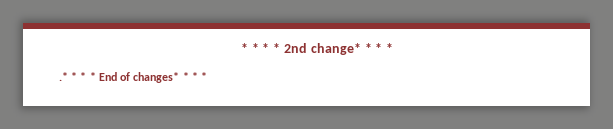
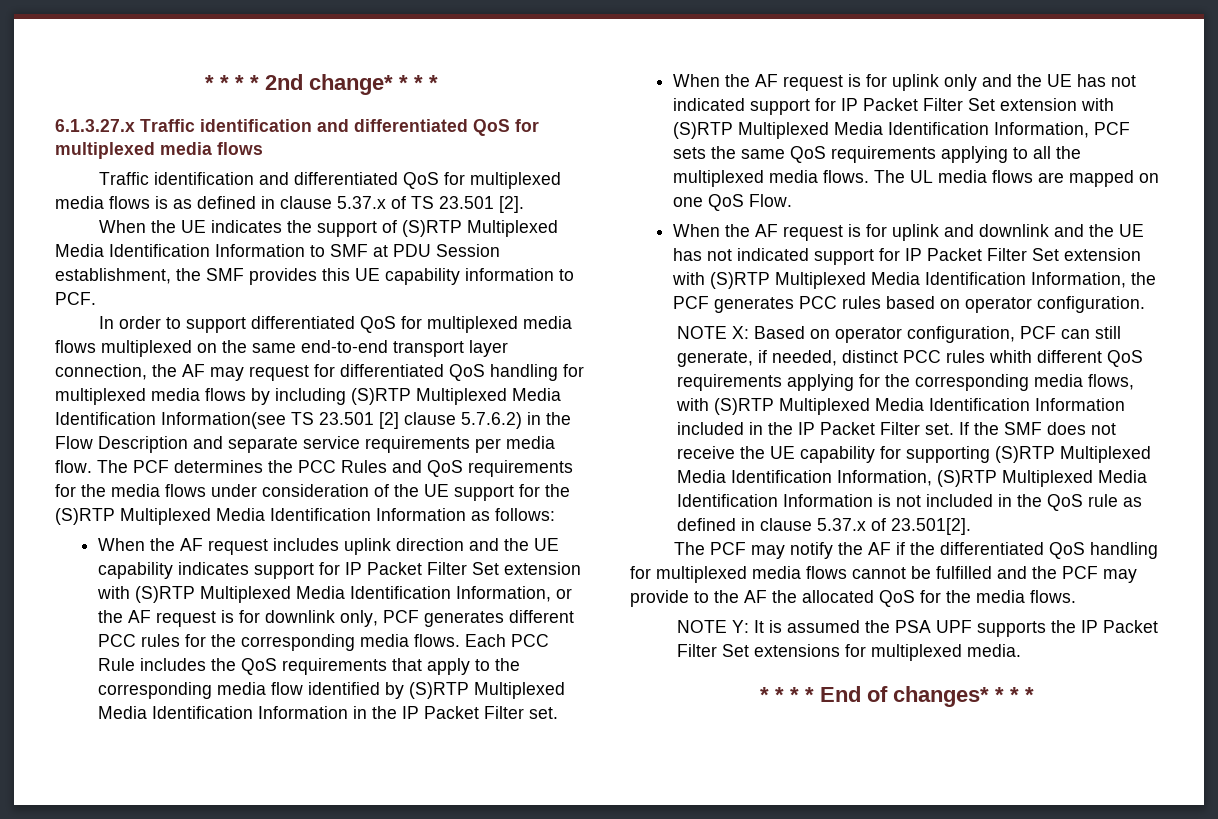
[59,72,68,81] .* -> [55,119,539,136] [55,142,263,159] [99,172,562,189] [55,196,524,213] [99,220,559,237] [55,244,500,257] [55,268,574,285] [55,292,96,305] [99,316,573,333] [55,340,508,357] [55,364,584,381] [55,388,561,405] [55,412,571,429] [55,436,555,453] [55,460,573,477] [55,484,570,501] [55,508,555,525] [97,538,559,555] [97,562,581,579] [96,586,572,603] [97,610,574,627] [97,634,549,651] [97,658,520,675] [97,682,565,699] [97,706,558,719] [672,74,1136,91] [672,98,1114,115] [672,122,1130,139] [672,146,1081,163] [672,170,1159,187] [672,194,792,211] [672,224,1144,241] [672,248,1141,265] [671,272,1156,289] [672,296,1145,313] [676,326,1121,343] [676,350,1143,367] [676,374,1134,391] [675,398,1125,415] [676,422,1116,435] [676,446,1151,463] [676,470,1147,487] [676,494,1142,511] [676,518,971,535] [674,542,1159,559] [630,566,1137,583] [630,590,1076,607] [676,620,1158,637] [676,644,1021,661] [759,687,769,702] 6.1.3.27.x Traffic identification and differentiated QoS for multiplexed media flows // Traffic identification and differentiated QoS for multiplexed media flows is as defined in clause 5.37.x of TS 23.501 [2]. // When the UE indicates the support of (S)RTP Multiplexed Media Identification Information to SMF at PDU Session establishment, the SMF provides this UE capability information to PCF. // In order to support differentiated QoS for multiplexed media flows multiplexed on the same end-to-end transport layer connection, the AF may request for differentiated QoS handling for multiplexed media flows by including (S)RTP Multiplexed Media Identification Information(see TS 23.501 [2] clause 5.7.6.2) in the Flow Description and separate service requirements per media flow. The PCF determines the PCC Rules and QoS requirements for the media flows under consideration of the UE support for the (S)RTP Multiplexed Media Identification Information as follows: // When the AF request includes uplink direction and the UE capability indicates support for IP Packet Filter Set extension with (S)RTP Multiplexed Media Identification Information, or the AF request is for downlink only, PCF generates different PCC rules for the corresponding media flows. Each PCC Rule includes the QoS requirements that apply to the corresponding media flow identified by (S)RTP Multiplexed Media Identification Information in the IP Packet Filter set. // When the AF request is for uplink only and the UE has not indicated support for IP Packet Filter Set extension with (S)RTP Multiplexed Media Identification Information, PCF sets the same QoS requirements applying to all the multiplexed media flows. The UL media flows are mapped on one QoS Flow. // When the AF request is for uplink and downlink and the UE has not indicated support for IP Packet Filter Set extension with (S)RTP Multiplexed Media Identification Information, the PCF generates PCC rules based on operator configuration. // NOTE X: Based on operator configuration, PCF can still generate, if needed, distinct PCC rules whith different QoS requirements applying for the corresponding media flows, with (S)RTP Multiplexed Media Identification Information included in the IP Packet Filter set. If the SMF does not receive the UE capability for supporting (S)RTP Multiplexed Media Identification Information, (S)RTP Multiplexed Media Identification Information is not included in the QoS rule as defined in clause 5.37.x of 23.501[2]. // The PCF may notify the AF if the differentiated QoS handling for multiplexed media flows cannot be fulfilled and the PCF may provide to the AF the allocated QoS for the media flows. // NOTE Y: It is assumed the PSA UPF supports the IP Packet Filter Set extensions for multiplexed media. // *

